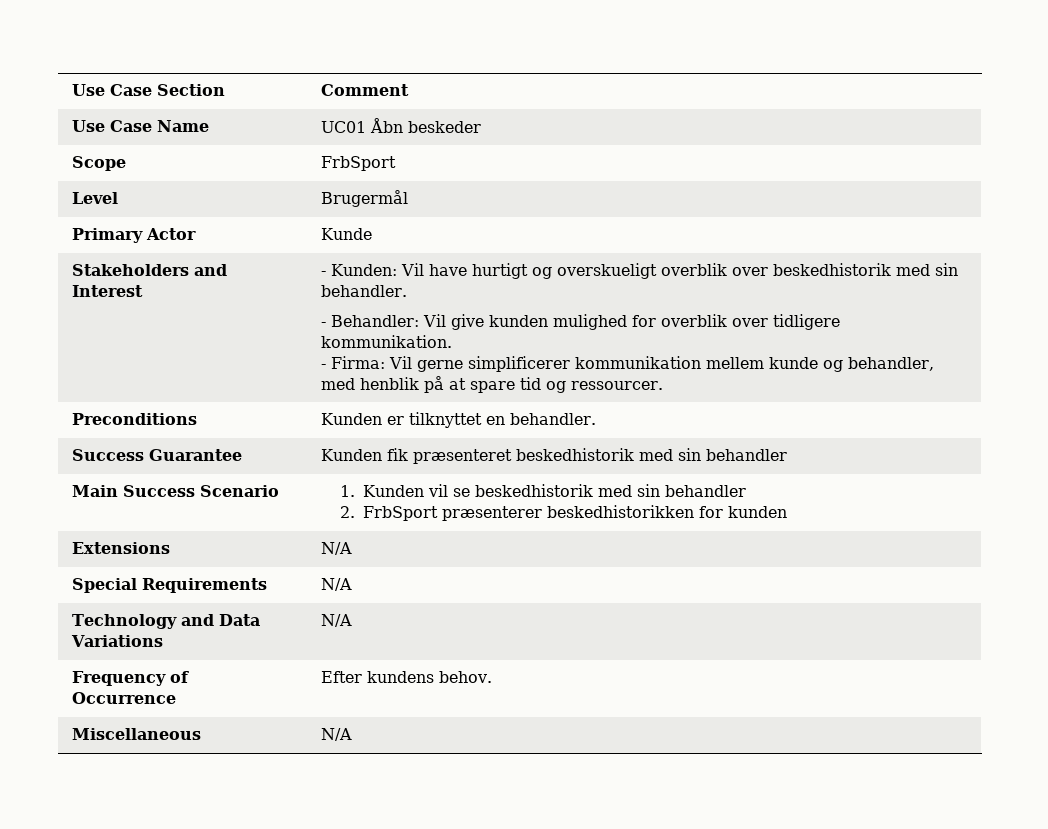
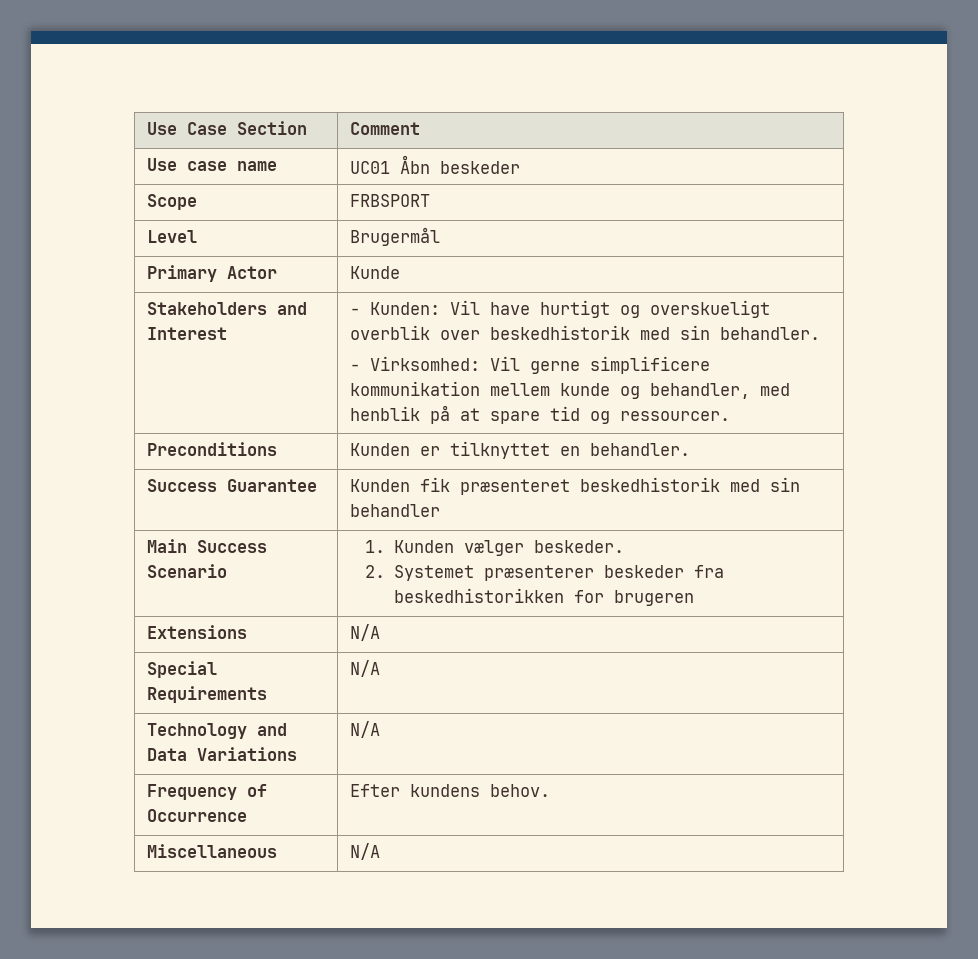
[110,120,210,132] Case Name -> [187,161,278,171] case name
[321,156,397,171] FrbSport -> [350,194,431,207] FRBSPORT
[331,314,841,330] [321,335,453,348] [321,356,386,369] Behandler: Vil give kunden mulighed for overblik over tidligere kommunikation. // - Firma: -> [370,356,481,371] Virksomhed:
[468,356,571,372] simplificerer -> [590,356,711,374] simplificere
[427,484,746,497] [339,506,542,521] vil se beskedhistorik med sin behandler // 2. FrbSport præsenterer -> [463,540,624,556] [365,565,724,581] vælger beskeder. // 2. Systemet præsenterer beskeder fra
[727,506,787,518] kunden -> [613,590,694,606] brugeren

